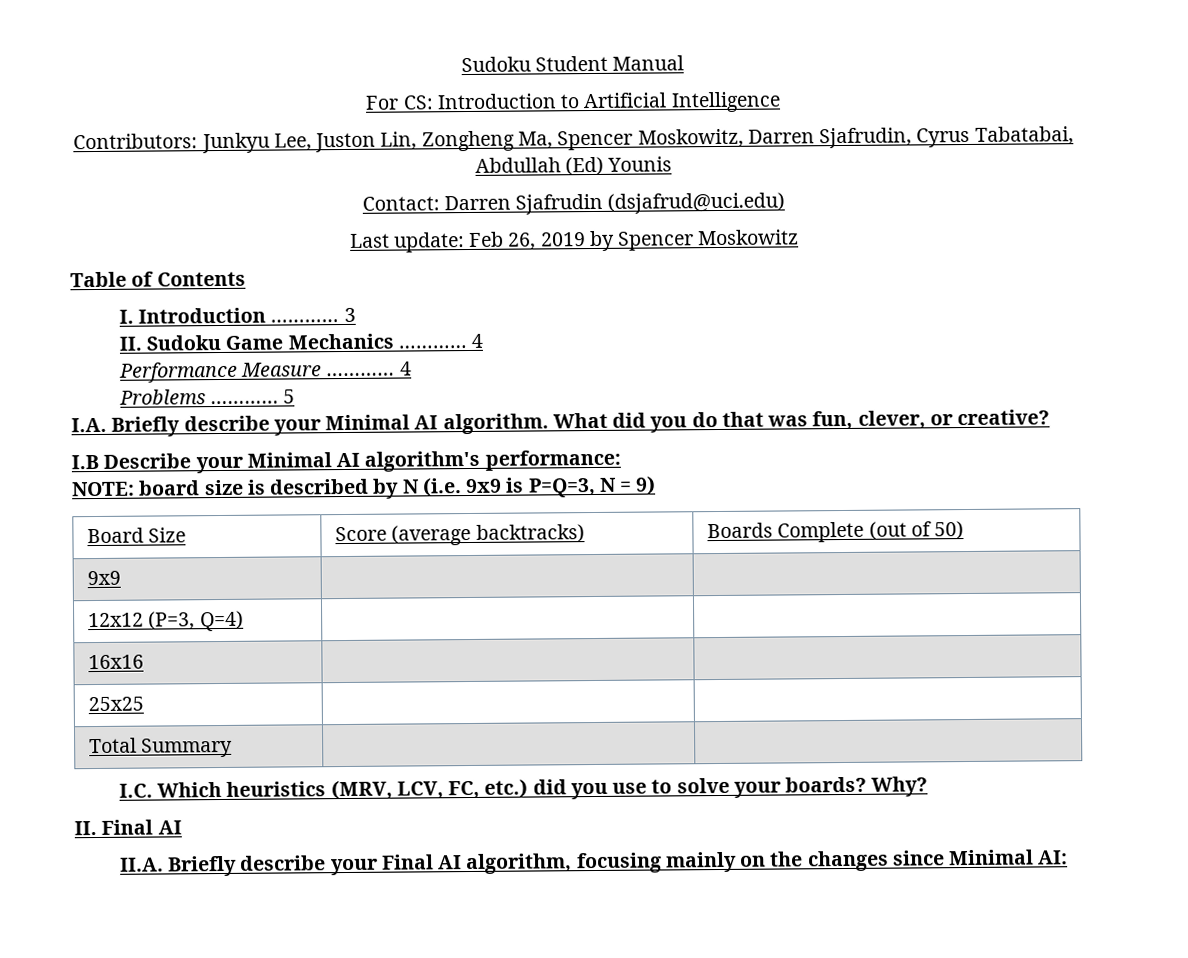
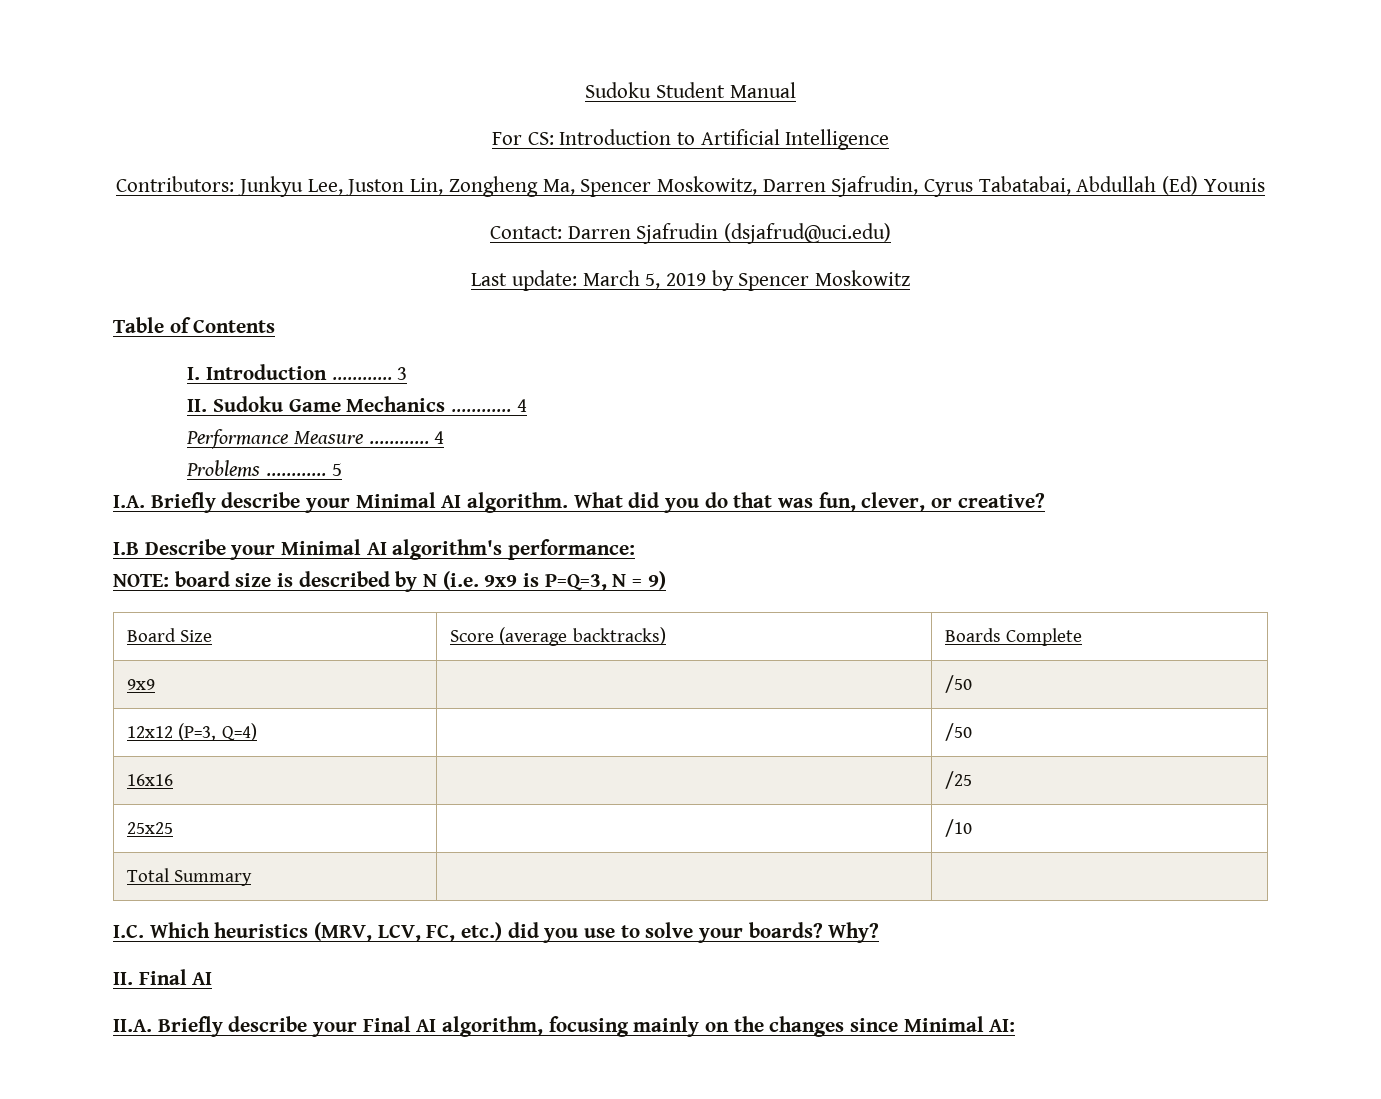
[469,231,537,250] Feb 26, -> [582,270,661,289] March 5,
[868,521,965,540] (out of 50) -> (1083, 637) none
(122, 578) none -> [945,675,973,693] /50
(244, 621) none -> [945,723,973,741] /50
(145, 662) none -> [945,771,973,789] /25
(145, 704) none -> [945,819,973,837] /10

